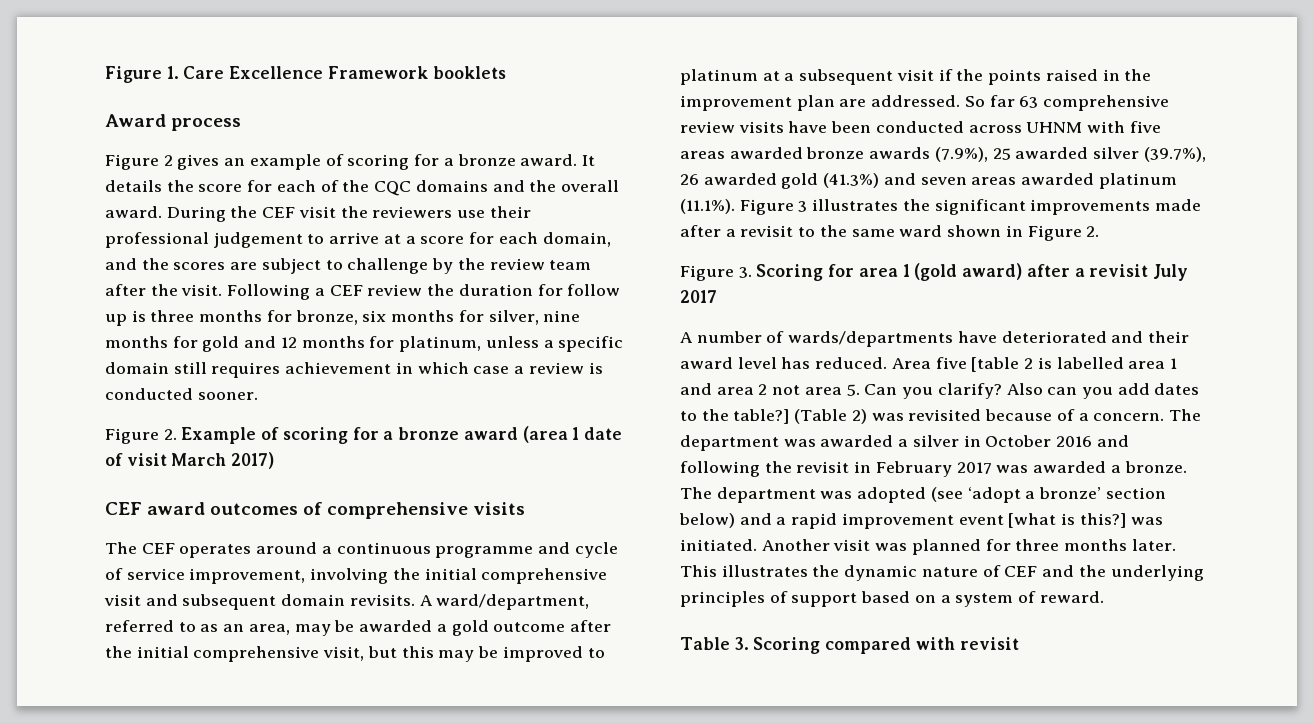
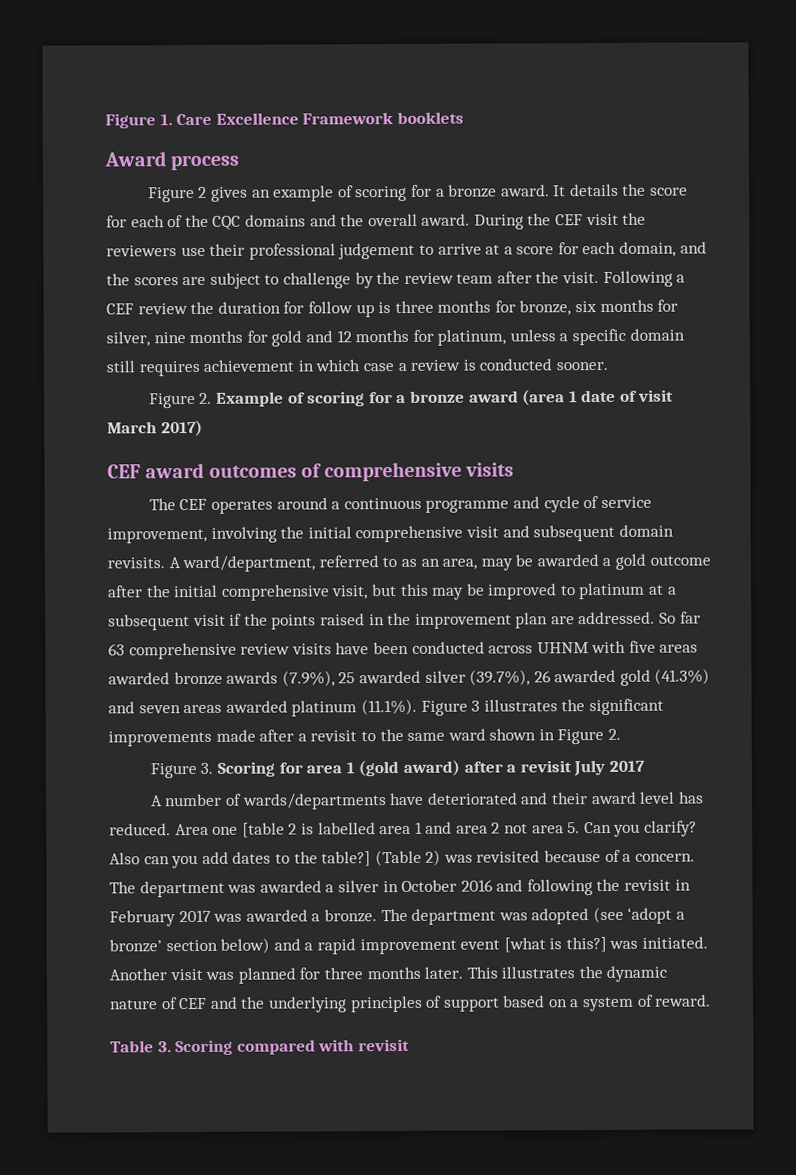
[935,357,967,369] five -> [212,826,239,835] one

